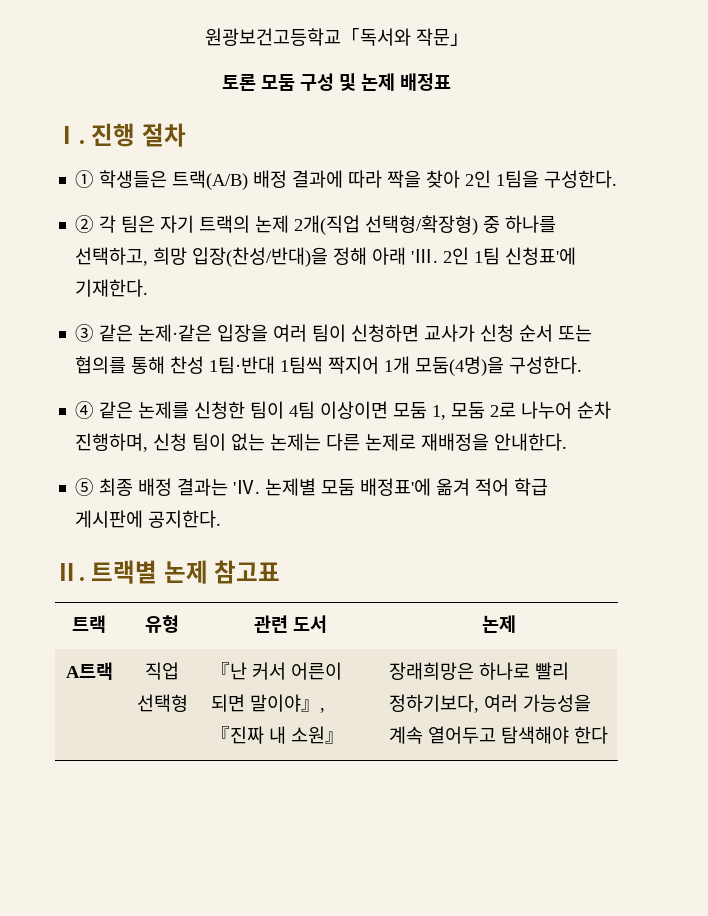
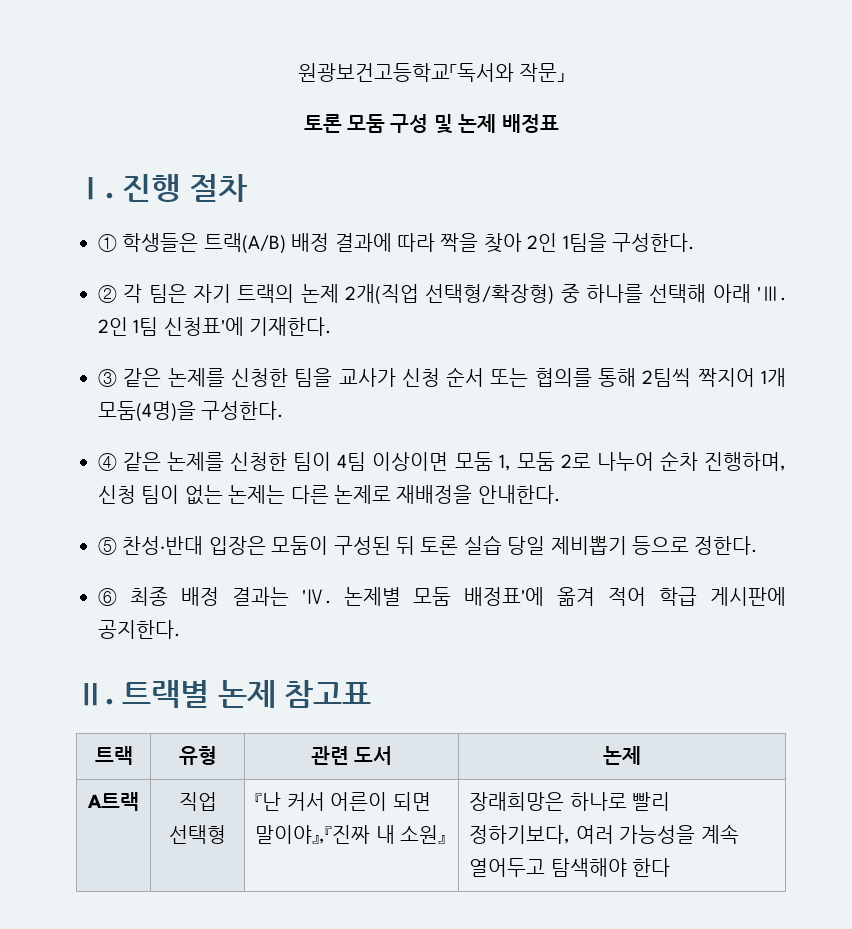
[75,247,368,267] 선택하고, 희망 입장(찬성/반대)을 정해 -> [649,284,707,303] 선택해
[138,324,420,342] 논제·같은 입장을 여러 팀이 신청하면 -> [167,368,333,387] 논제를 신청한 팀을
[170,356,324,374] 찬성 1팀·반대 1팀씩 -> [642,368,692,387] 2팀씩
(95, 487) none -> [122,535,758,555] [98,588,117,606] 찬성·반대 입장은 모둠이 구성된 뒤 토론 실습 당일 제비뽑기 등으로 정한다. // ⑥

